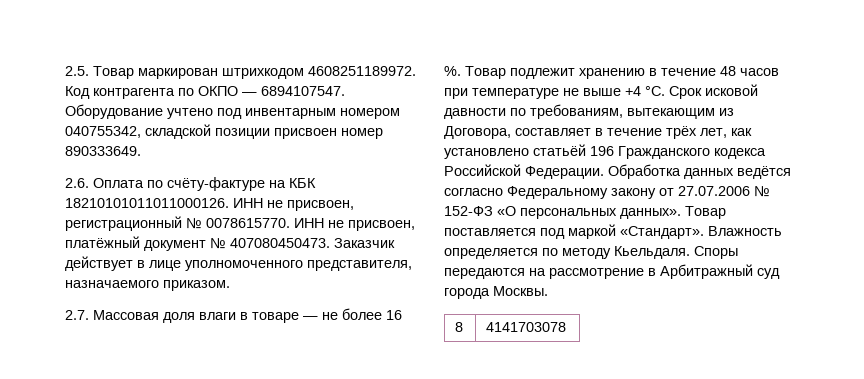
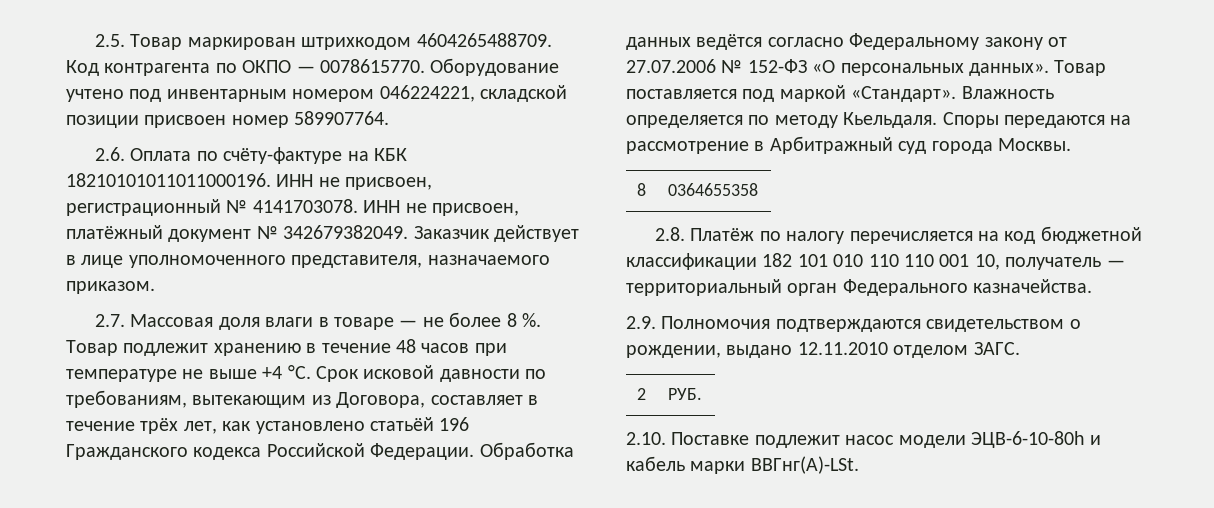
[308,66,416,76] 4608251189972. -> [416,33,552,47] 4604265488709.
[261,86,345,96] 6894107547. -> [320,59,425,73] 0078615770.
[65,126,141,138] 040755342, -> [379,85,475,102] 046224221,
[65,146,141,156] 890333649. -> [294,111,390,125] 589907764.
[65,198,229,208] 18210101011011000126. -> [66,173,271,187] 18210101011011000196.
[206,218,290,228] 0078615770. -> [252,199,358,213] 4141703078.
[230,238,330,248] 407080450473. -> [283,225,409,239] 342679382049.
[386,310,402,320] 16 -> [506,313,517,327] 8
[486,322,567,332] 4141703078 -> [667,183,758,196] [654,226,1142,244] [626,253,1125,270] [626,279,1093,296] [626,316,1081,332] [626,342,1020,358] [636,388,646,400] [667,388,702,400] [626,431,1102,448] [626,456,859,474] 0364655358 // 2.8. Платёж по налогу перечисляется на код бюджетной классификации 182 101 010 110 110 001 10, получатель — территориальный орган Федерального казначейства. // 2.9. Полномочия подтверждаются свидетельством о рождении, выдано 12.11.2010 отделом ЗАГС. // 2 | РУБ. // 2.10. Поставке подлежит насос модели ЭЦВ-6-10-80h и кабель марки ВВГнг(А)-LSt.

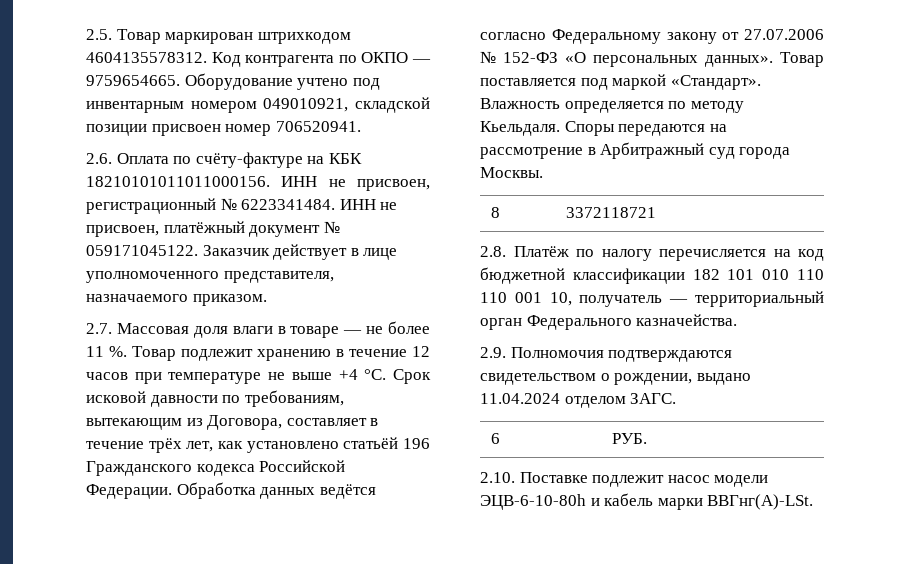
[416,33,552,47] 4604265488709. -> [86,52,207,63] 4604135578312.
[320,59,425,73] 0078615770. -> [86,75,180,86] 9759654665.
[379,85,475,102] 046224221, -> [263,98,349,112] 049010921,
[294,111,390,125] 589907764. -> [275,121,361,132] 706520941.
[66,173,271,187] 18210101011011000196. -> [86,176,270,187] 18210101011011000156.
[252,199,358,213] 4141703078. -> [241,199,336,210] 6223341484.
[283,225,409,239] 342679382049. -> [86,245,198,256] 059171045122.
[506,313,517,327] 8 -> [86,346,104,357] 11
[396,339,416,353] 48 -> [412,346,430,357] 12
[667,183,758,196] 0364655358 -> [566,207,657,218] 3372118721
[797,342,888,355] 12.11.2010 -> [480,393,560,404] 11.04.2024
[636,388,646,400] 2 -> [491,433,501,444] 6

